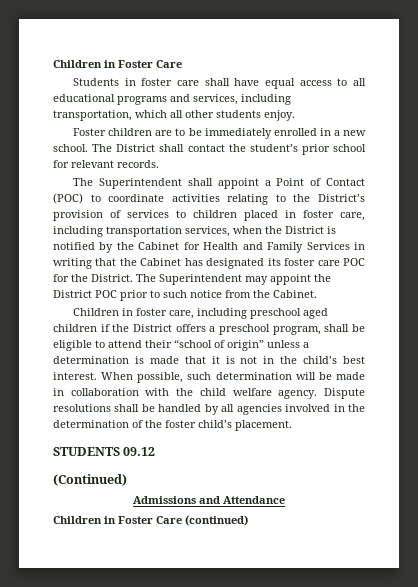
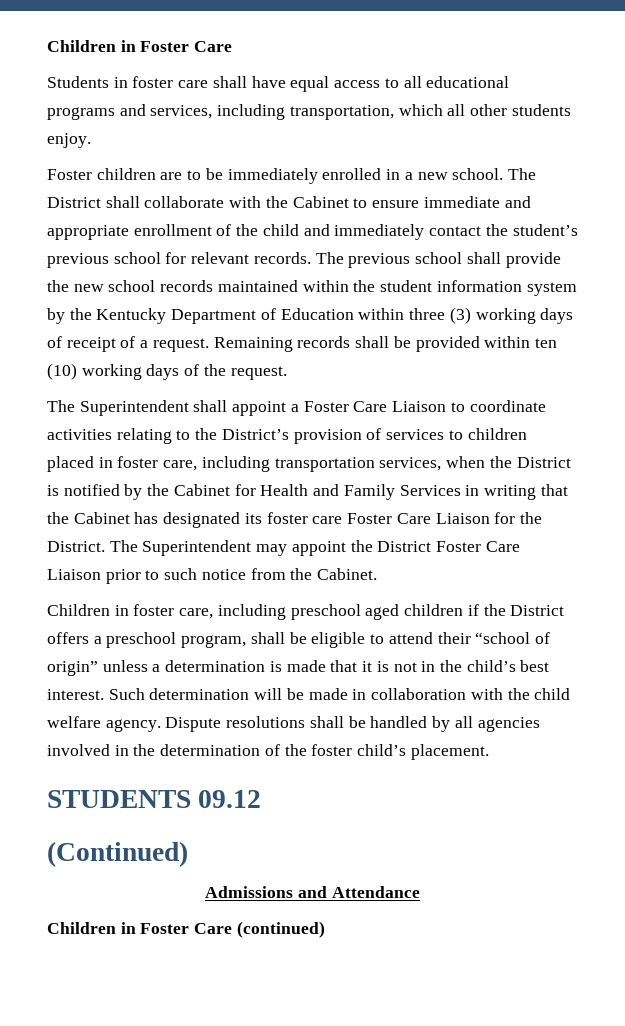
(185, 148) none -> [144,196,531,208] [47,224,425,240] collaborate with the Cabinet to ensure immediate and appropriate enrollment of the child and immediately
[301,144,330,155] prior -> [47,253,109,268] previous
(159, 164) none -> [315,252,561,268] [47,280,577,296] [47,307,574,324] [47,336,557,352] [47,363,287,380] The previous school shall provide the new school records maintained within the student information system by the Kentucky Department of Education within three (3) working days of receipt of a request. Remaining records shall be provided within ten (10) working days of the request.
[276,178,365,186] [53,193,83,204] Point of Contact (POC) -> [303,401,447,412] Foster Care Liaison
[343,258,366,266] POC -> [347,513,490,524] Foster Care Liaison
[95,290,117,298] POC -> [436,541,520,552] [47,569,101,580] Foster Care Liaison
[101,372,212,383] When possible, such -> [108,688,145,700] Such

